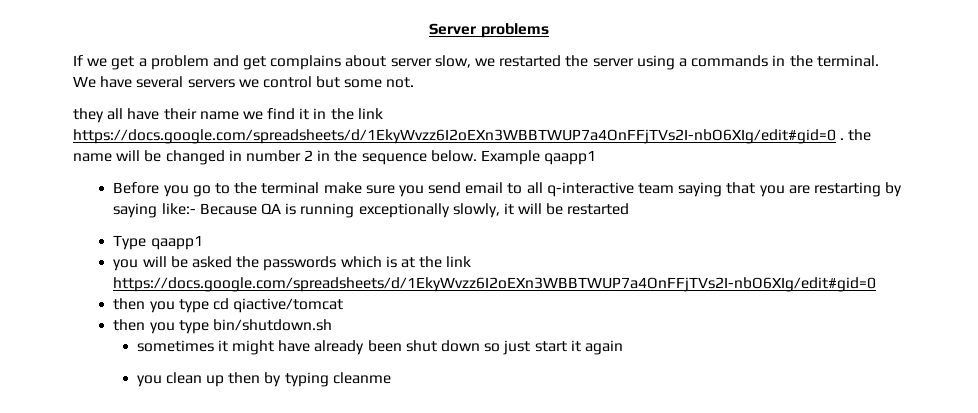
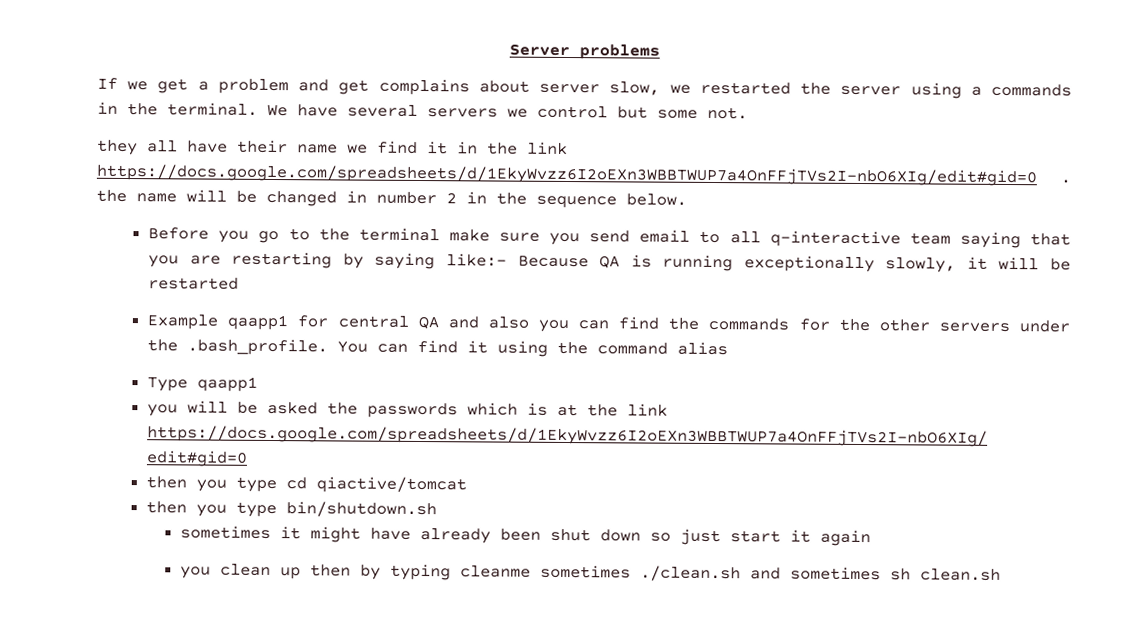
[481,150,597,165] Example qaapp1 -> (687, 199) none
(630, 209) none -> [147,314,1071,333] [147,338,729,357] // Example qaapp1 for central QA and also you can find the commands for the other servers under the .bash_profile. You can find it using the command alias
(391, 378) none -> [539,564,1001,582] sometimes ./clean.sh and sometimes sh clean.sh

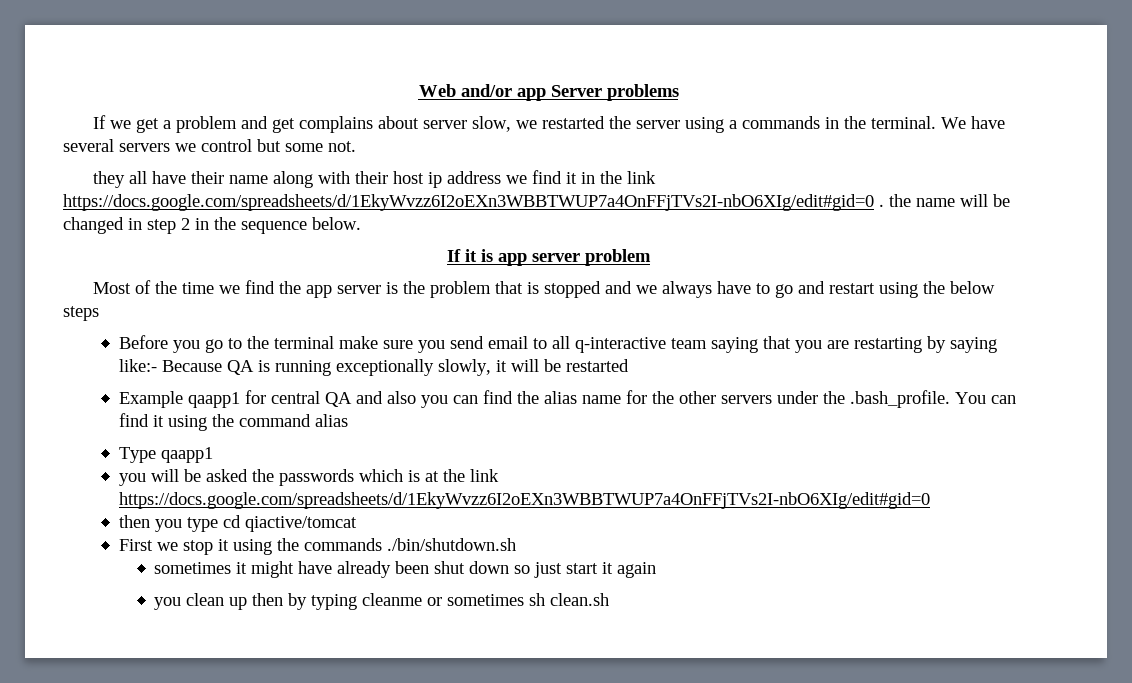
(509, 50) none -> [418,84,546,101] Web and/or app
(338, 149) none -> [273,171,502,188] along with their host ip address
[376,191,437,205] number -> [147,219,176,234] step
(687, 199) none -> [447,249,651,266] [93,280,996,298] [63,306,99,321] // If it is app server problem // Most of the time we find the app server is the problem that is stopped and we always have to go and restart using the below steps
[708,317,790,331] commands -> [543,391,621,404] alias name
[146,501,438,518] then you type bin/shutdown.sh -> [118,538,516,555] First we stop it using the commands ./bin/shutdown.sh
[539,564,781,582] sometimes ./clean.sh and -> [427,597,443,606] or

